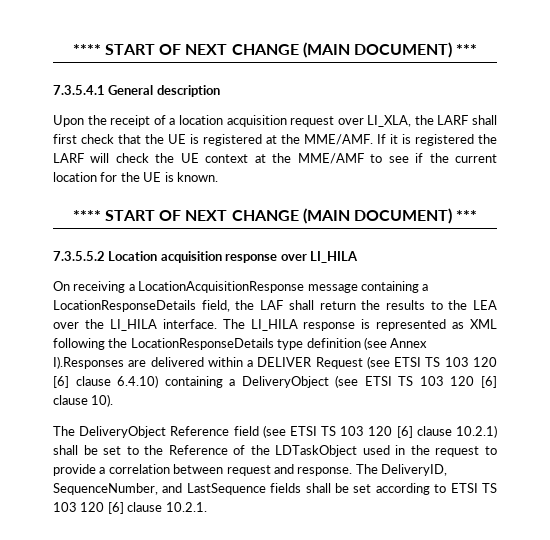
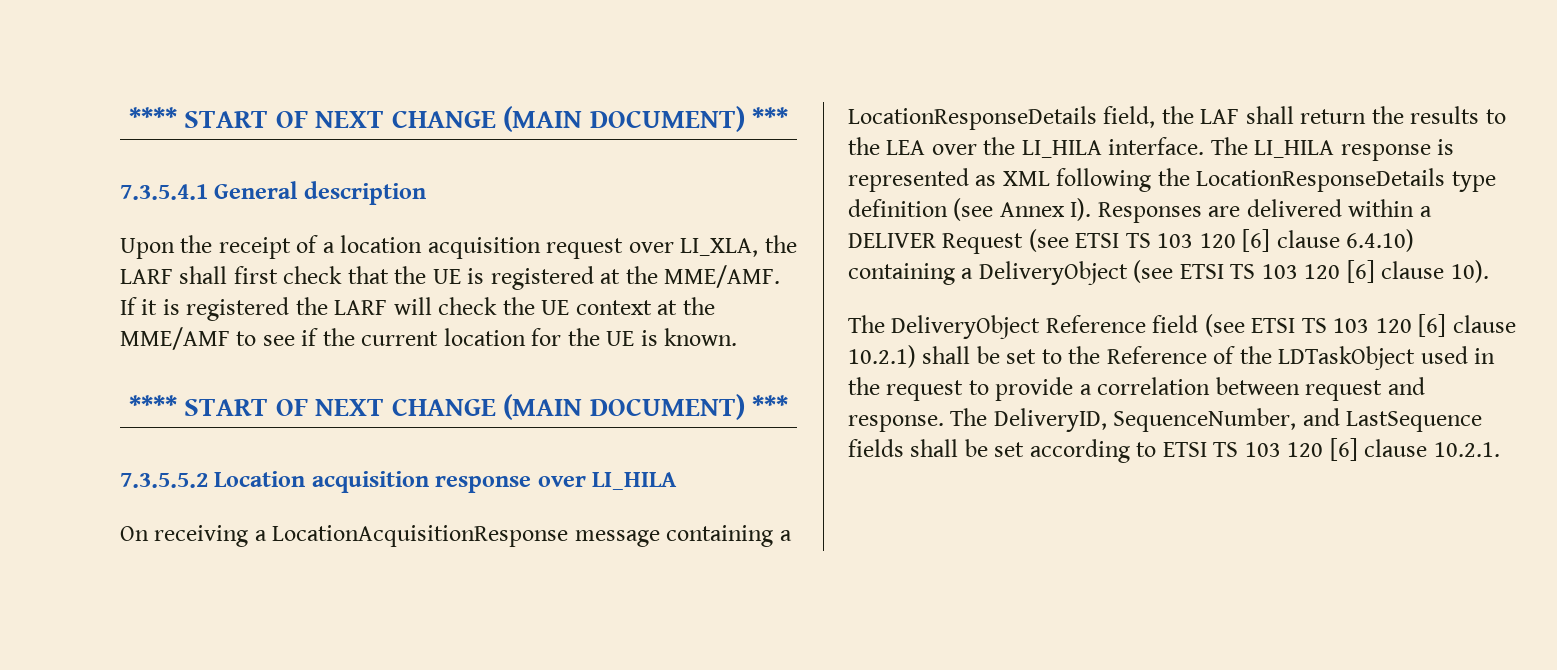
[53,356,124,369] I).Responses -> [1070,198,1202,223] I). Responses

